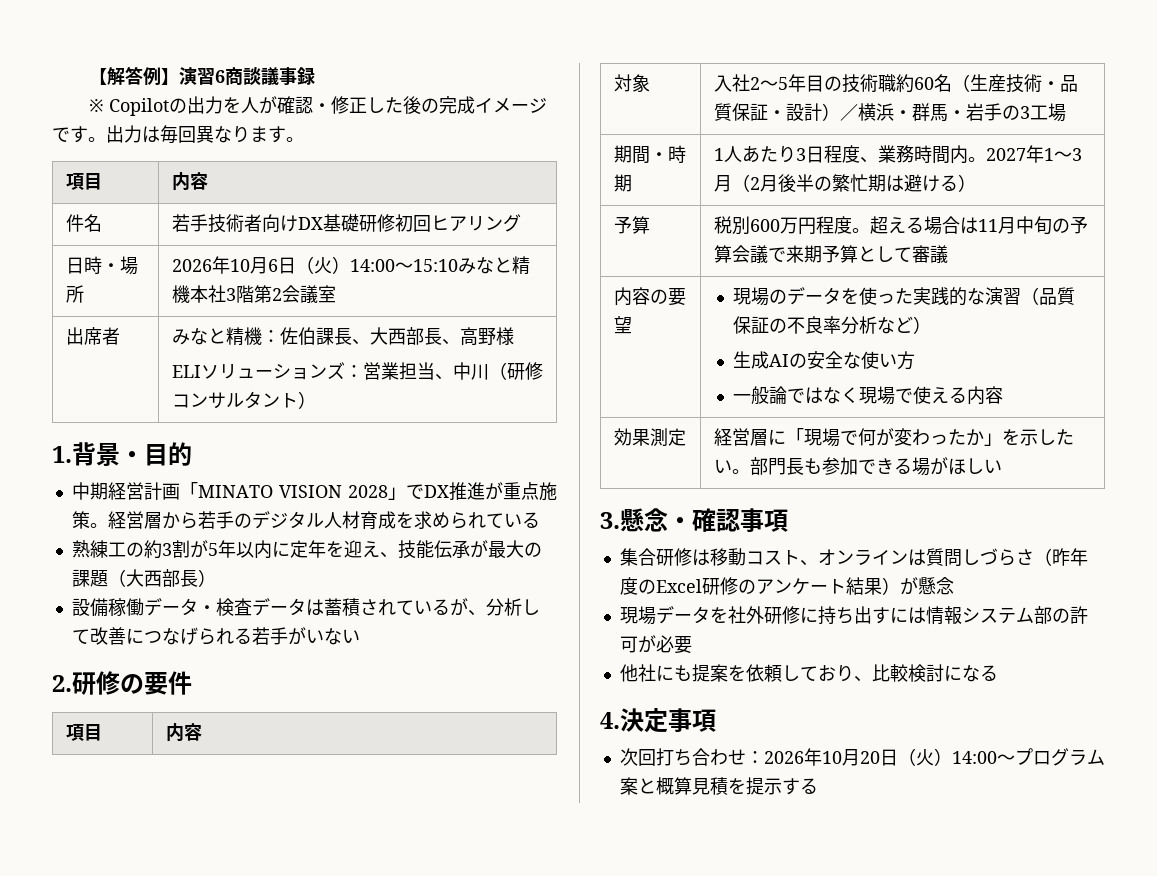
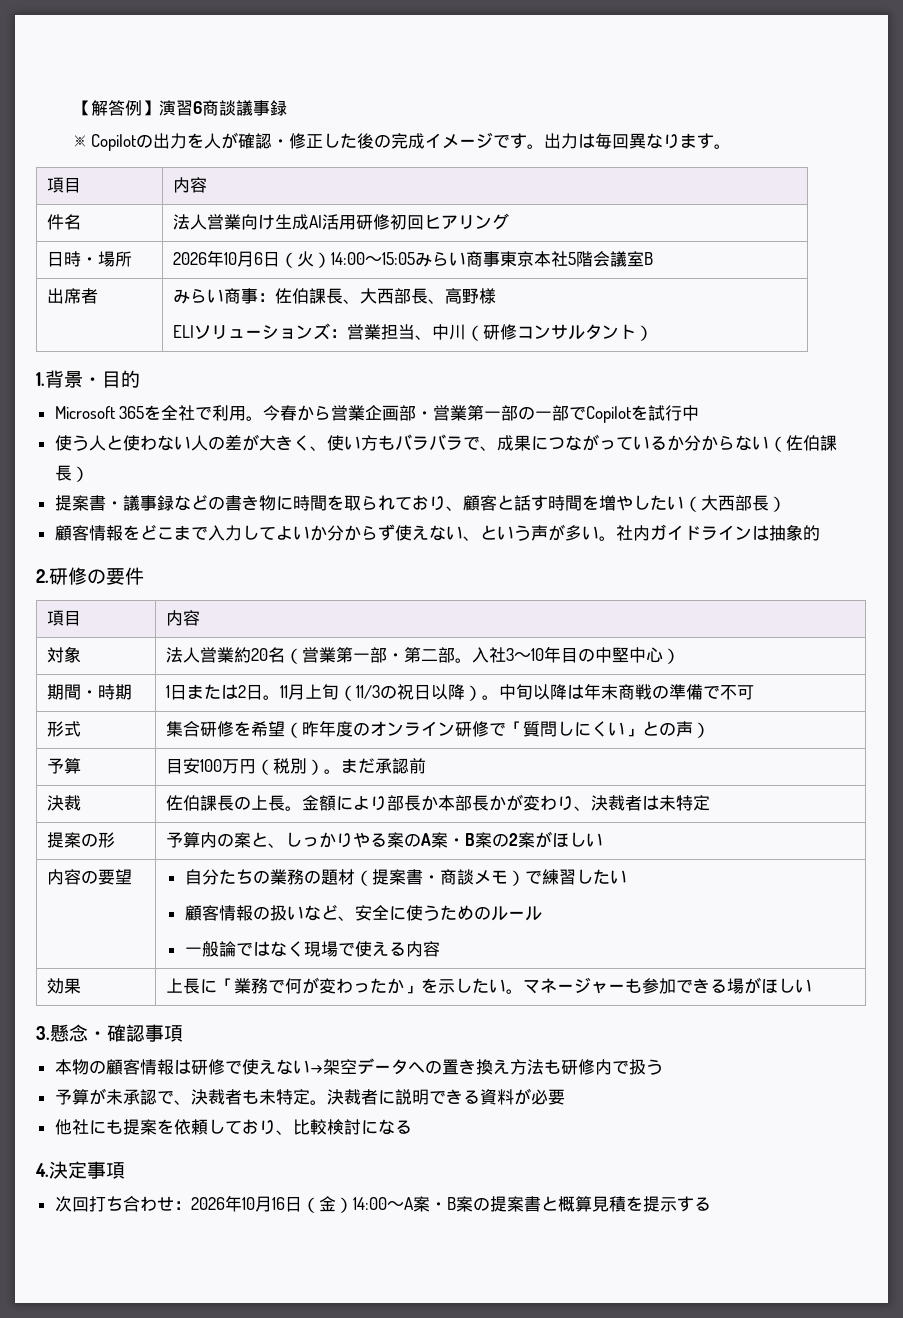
[171,214,359,233] 若手技術者向けDX基礎 -> [173,214,357,230] 法人営業向け生成AI活用
[412,256,530,274] [171,285,282,303] 15:10みなと精機本社3階第2 -> [382,251,594,267] 15:05みらい商事東京本社5階
(336, 294) none -> [644,252,654,265] B
[189,327,262,345] なと精機 -> [190,288,259,304] らい商事
[71,482,557,501] [71,511,540,529] [71,540,542,559] [71,569,216,587] [71,598,540,617] [71,627,360,645] 中期経営計画「MINATO VISION 2028」でDX推進が重点施策。経営層から若手のデジタル人材育成を求められている // 熟練工の約3割が5年以内に定年を迎え、技能伝承が最大の課題（大西部長） // 設備稼働データ・検査データは蓄積されているが、分析して改善につなげられる若手がいない -> [54,405,700,423] [54,434,837,452] [54,465,89,482] [54,494,786,512] [54,524,820,541] Microsoft 365を全社で利用。今春から営業企画部・営業第一部の一部でCopilotを試行中 // 使う人と使わない人の差が大きく、使い方もバラバラで、成果につながっているか分からない（佐伯課長） // 提案書・議事録などの書き物に時間を取られており、顧客と話す時間を増やしたい（大西部長） // 顧客情報をどこまで入力してよいか分からず使えない、という声が多い。社内ガイドラインは抽象的
[713,74,1078,93] [713,103,1066,122] [613,145,686,164] [613,174,632,192] [713,145,1082,164] [713,174,976,192] [613,216,650,234] [713,216,1088,235] [713,245,948,263] [613,287,686,306] [613,316,632,334] [733,287,1076,306] [733,316,932,334] [733,351,916,370] 入社2〜5年目の技術職約60名（生産技術・品質保証・設計）／横浜・群馬・岩手の3工場 // 期間・時期 | 1人あたり3日程度、業務時間内。2027年1〜3月（2月後半の繁忙期は避ける） // 予算 | 税別600万円程度。超える場合は11月中旬の予算会議で来期予算として審議 // 内容の要望 | 現場のデータを使った実践的な演習（品質保証の不良率分析など） // 生成AIの安全な使い方 -> [166,646,681,664] [47,684,133,700] [166,683,755,701] [47,721,82,737] [166,720,711,738] [47,758,82,774] [166,758,427,775] [47,795,82,811] [166,794,711,811] [47,832,116,848] [166,831,604,848] [47,869,133,885] [184,869,627,886] [184,904,542,921] 法人営業約20名（営業第一部・第二部。入社3〜10年目の中堅中心） // 期間・時期 | 1日または2日。11月上旬（11/3の祝日以降）。中旬以降は年末商戦の準備で不可 // 形式 | 集合研修を希望（昨年度のオンライン研修で「質問しにくい」との声） // 予算 | 目安100万円（税別）。まだ承認前 // 決裁 | 佐伯課長の上長。金額により部長か本部長かが変わり、決裁者は未特定 // 提案の形 | 予算内の案と、しっかりやる案のA案・B案の2案がほしい // 内容の要望 | 自分たちの業務の題材（提案書・商談メモ）で練習したい // 顧客情報の扱いなど、安全に使うためのルール
[649,428,686,447] [713,428,840,447] 測定 | 経営層に「現場 -> [166,978,269,994] | 上長に「業務
[749,457,804,475] 部門長 -> [523,977,626,994] マネージャー
[619,548,1088,567] [619,577,954,595] [619,606,1088,625] [619,636,638,653] 集合研修は移動コスト、オンラインは質問しづらさ（昨年度のExcel研修のアンケート結果）が懸念 // 現場データを社外研修に持ち出すには情報システム部の許可 -> [54,1058,663,1075] [54,1088,514,1105] 本物の顧客情報は研修で使えない→架空データへの置き換え方法も研修内で扱う // 予算が未承認で、決裁者も未特定。決裁者に説明できる資料
[859,748,1105,766] [619,777,638,795] 20日（火）14:00〜プログラム案 -> [271,1196,541,1213] 16日（金）14:00〜A案・B案の提案書

